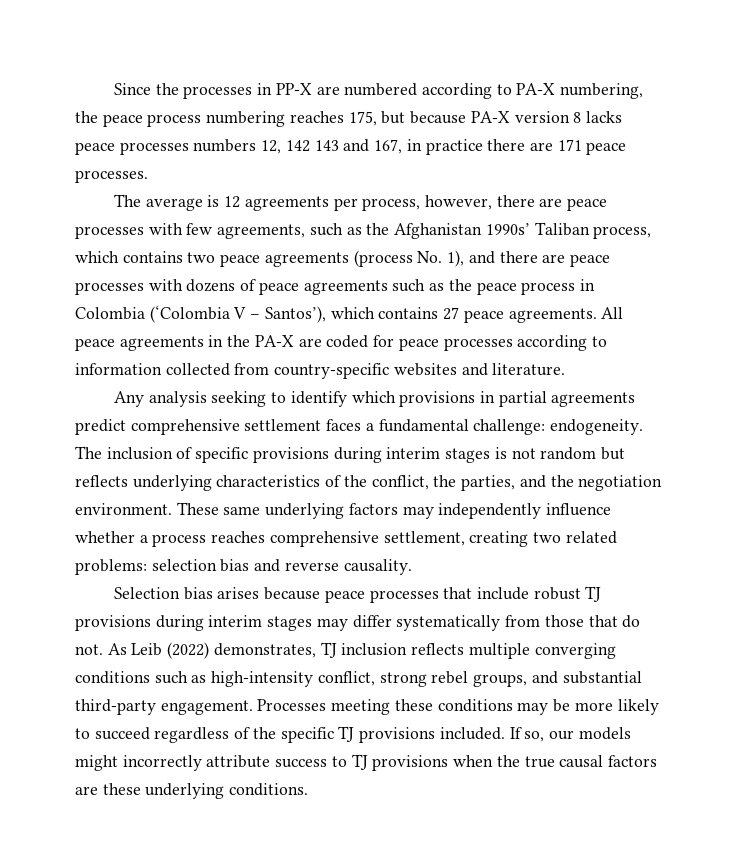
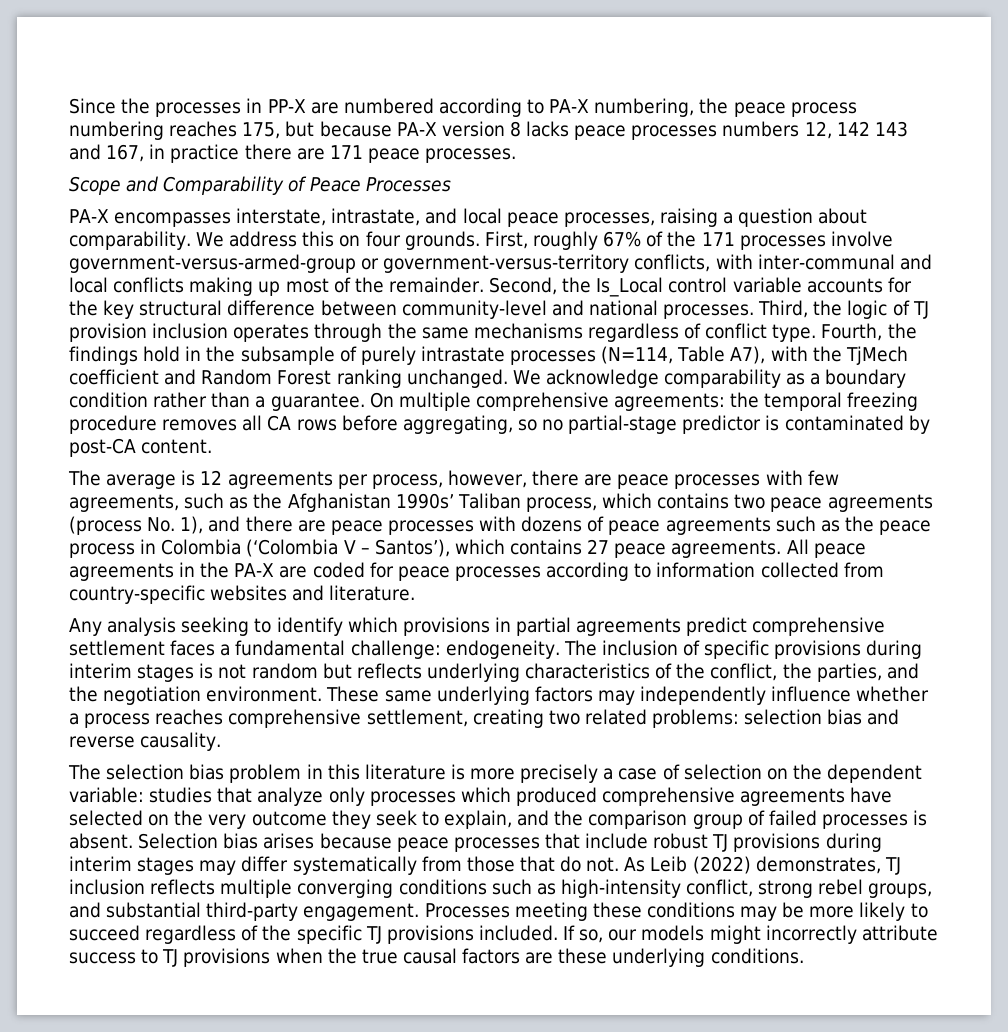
(148, 176) none -> [69,176,451,195] [69,208,868,227] [69,231,893,250] [69,254,932,273] [69,277,912,297] [69,300,929,319] [69,323,917,342] [69,346,908,365] [69,369,907,388] [69,392,919,411] [69,415,930,434] [69,438,213,457] // Scope and Comparability of Peace Processes // PA-X encompasses interstate, intrastate, and local peace processes, raising a question about comparability. We address this on four grounds. First, roughly 67% of the 171 processes involve government-versus-armed-group or government-versus-territory conflicts, with inter-communal and local conflicts making up most of the remainder. Second, the Is_Local control variable accounts for the key structural difference between community-level and national processes. Third, the logic of TJ provision inclusion operates through the same mechanisms regardless of conflict type. Fourth, the findings hold in the subsample of purely intrastate processes (N=114, Table A7), with the TjMech coefficient and Random Forest ranking unchanged. We acknowledge comparability as a boundary condition rather than a guarantee. On multiple comprehensive agreements: the temporal freezing procedure removes all CA rows before aggregating, so no partial-stage predictor is contaminated by post-CA content.
(412, 567) none -> [68,764,923,783] [69,787,893,806] [69,810,928,829] [69,833,133,849] The selection bias problem in this literature is more precisely a case of selection on the dependent variable: studies that analyze only processes which produced comprehensive agreements have selected on the very outcome they seek to explain, and the comparison group of failed processes is absent.

